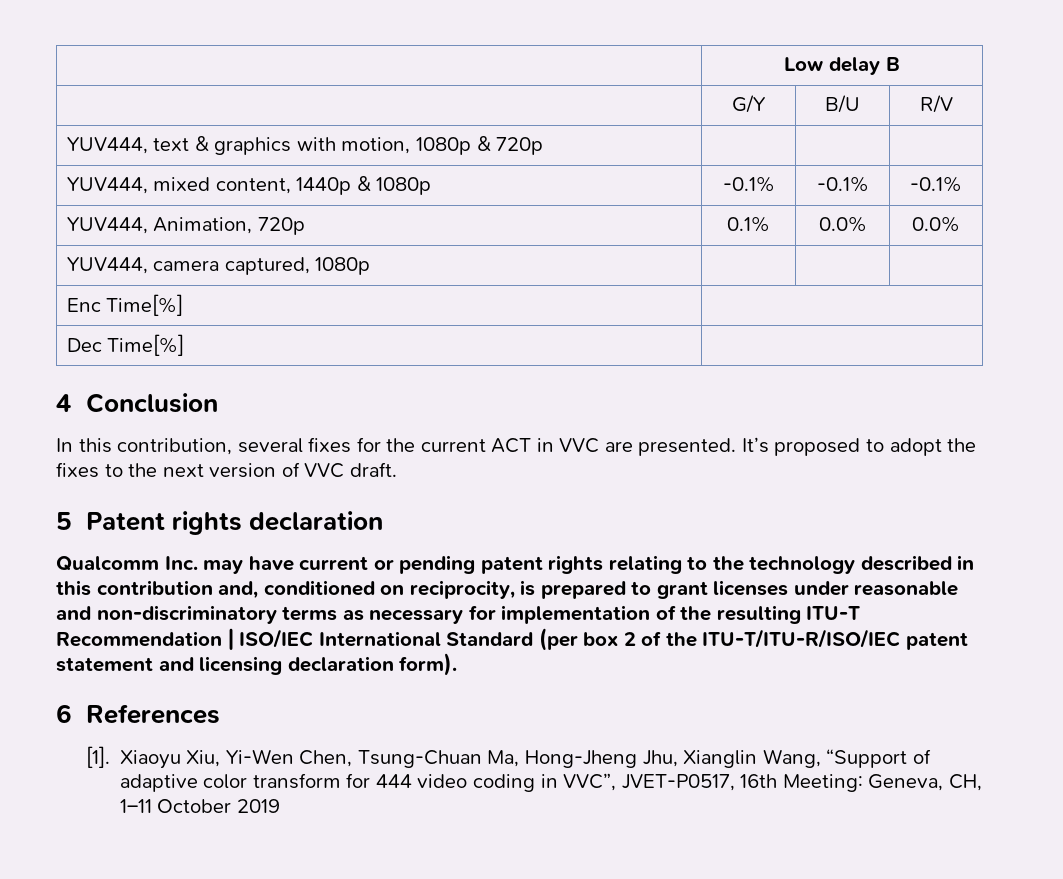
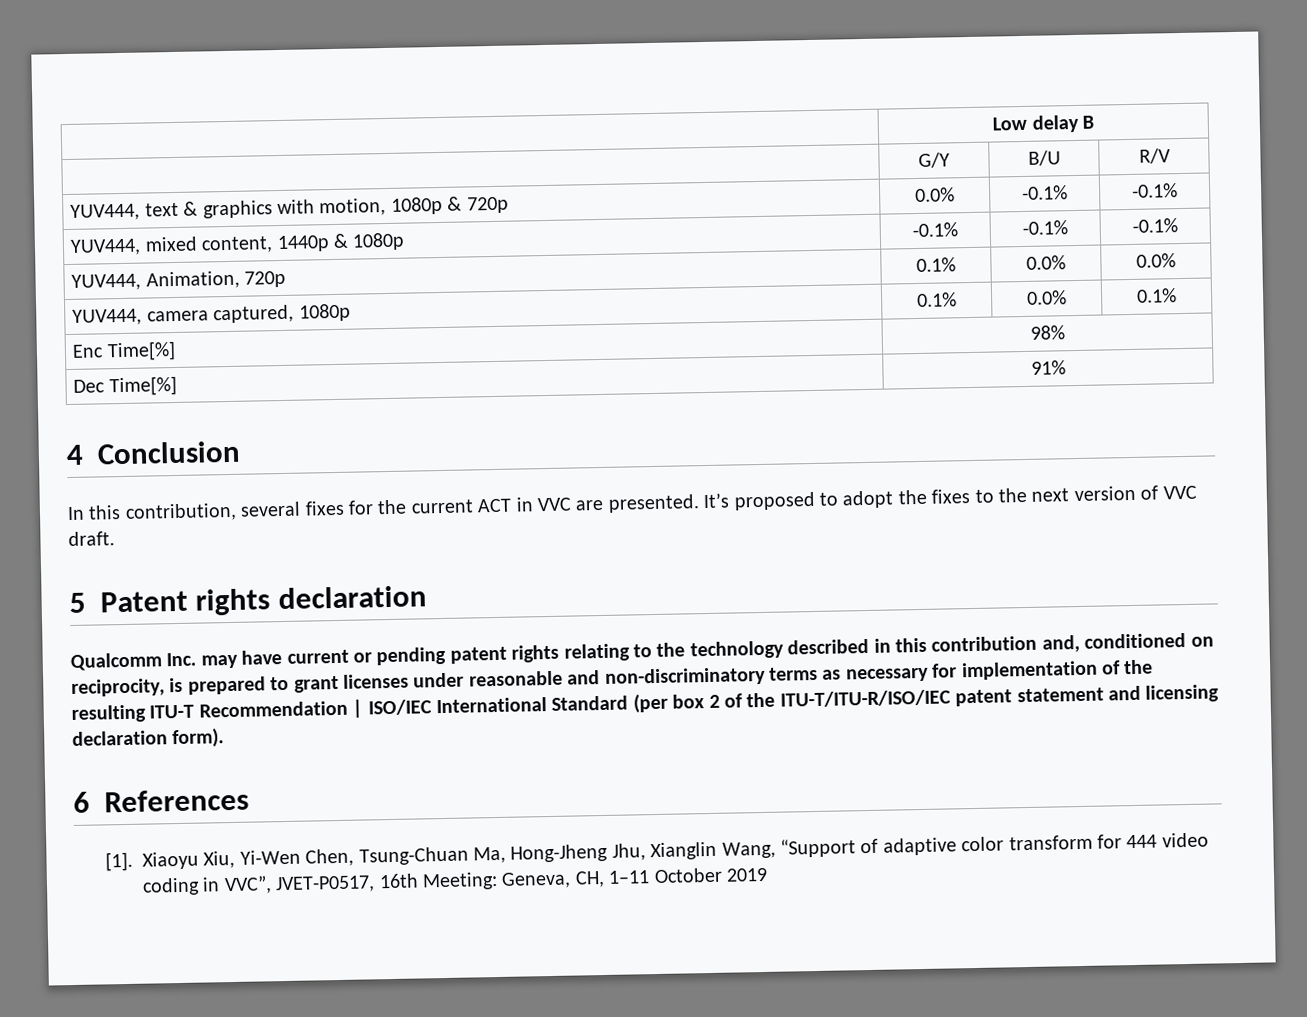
(544, 146) | | -> [915,187,955,203] [1021,185,1068,200] [1131,183,1178,198] 0.0% | -0.1% | -0.1%
(371, 266) | | -> [916,292,957,307] [1026,290,1067,305] [1136,288,1177,303] 0.1% | 0.0% | 0.1%
(184, 305) none -> [1029,325,1065,340] 98%
(185, 345) none -> [1030,360,1066,375] 91%

